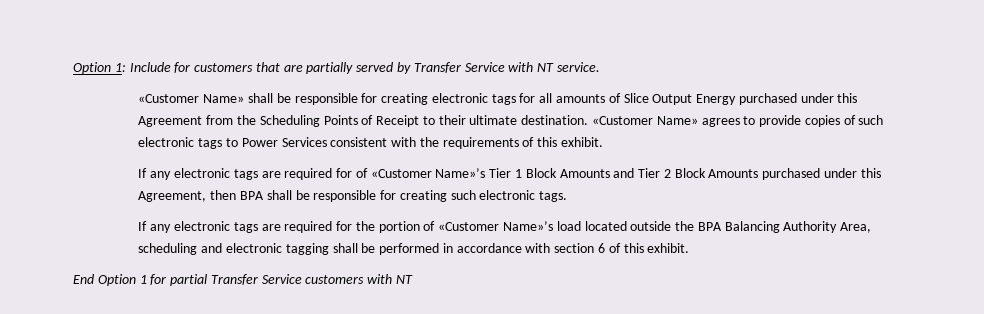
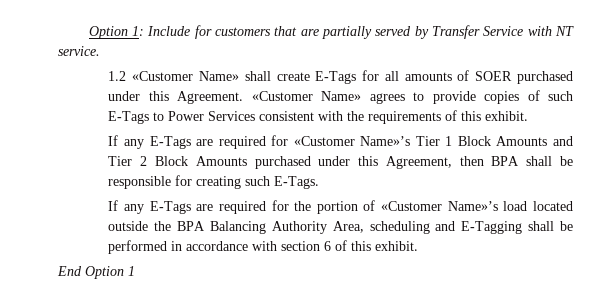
(600, 67) none -> [108,71,127,81] 1.2
[276,93,858,105] [138,115,589,127] be responsible for creating electronic tags for all amounts of Slice Output Energy purchased under this Agreement from the Scheduling Points of Receipt to their ultimate destination. -> [276,70,573,84] [108,91,244,104] create E-Tags for all amounts of SOER purchased under this Agreement.
[138,137,223,149] electronic tags -> [108,111,150,124] E-Tags
[173,168,368,180] electronic tags are required for of -> [149,135,289,149] E-Tags are required for
[479,190,568,202] [138,221,258,233] electronic tags. // If any electronic tags -> [274,176,320,189] [108,200,191,214] E-Tags. // If any E-Tags
[225,243,329,255] electronic tagging -> [461,221,523,234] E-Tagging
[150,274,414,286] for partial Transfer Service customers with NT -> (135, 271) none

